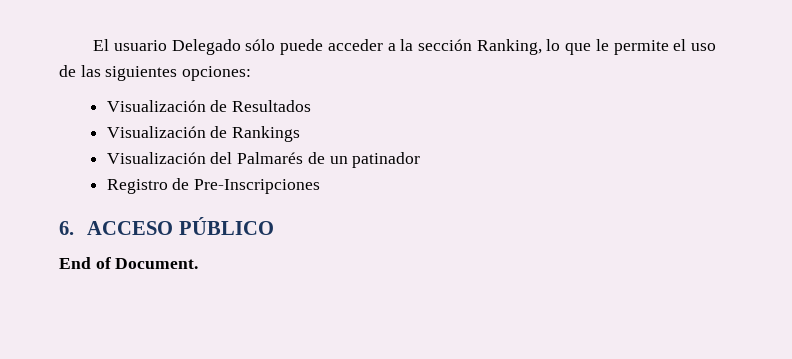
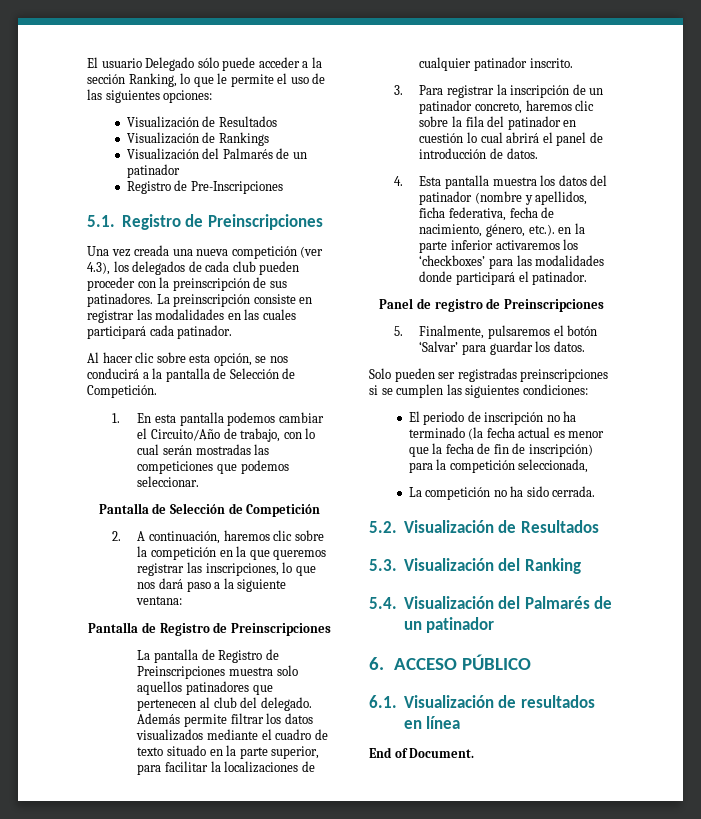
[59,217,274,235] 6. ACCESO PÚBLICO -> [87,214,323,230] [87,245,324,259] [87,261,300,275] [87,277,287,291] [87,293,313,307] [87,309,296,323] [87,325,233,339] [87,352,288,366] [87,368,296,382] [87,385,157,398] [112,412,324,426] [137,428,316,442] [137,444,270,455] [137,460,289,474] [137,476,200,487] [98,503,321,517] [112,530,324,544] [137,546,327,560] [137,562,316,576] [137,578,287,592] [136,596,183,605] [88,622,331,636] [137,649,279,663] [137,665,298,679] [137,681,273,695] [137,697,312,711] [137,713,313,727] [136,729,328,741] [137,745,320,759] [137,761,315,775] [419,57,573,71] [394,84,604,98] [419,100,595,114] [419,116,577,130] [419,132,603,146] [419,148,538,159] [394,175,608,189] [419,191,588,205] [419,207,555,221] [419,223,585,237] [419,239,579,253] [419,255,605,269] [419,271,588,285] [379,298,604,312] [394,325,598,339] [419,341,585,355] [369,368,609,382] [369,384,588,398] [408,411,577,425] [408,427,605,440] [408,443,593,457] [408,459,589,473] [408,486,596,500] [369,520,599,533] [369,558,581,574] [369,596,613,609] [403,617,495,633] [369,654,532,670] [369,695,595,708] [403,716,461,729] 5.1. Registro de Preinscripciones // Una vez creada una nueva competición (ver 4.3), los delegados de cada club pueden proceder con la preinscripción de sus patinadores. La preinscripción consiste en registrar las modalidades en las cuales participará cada patinador. // Al hacer clic sobre esta opción, se nos conducirá a la pantalla de Selección de Competición. // 1. En esta pantalla podemos cambiar el Circuito/Año de trabajo, con lo cual serán mostradas las competiciones que podemos seleccionar. // Pantalla de Selección de Competición // 2. A continuación, haremos clic sobre la competición en la que queremos registrar las inscripciones, lo que nos dará paso a la siguiente ventana: // Pantalla de Registro de Preinscripciones // La pantalla de Registro de Preinscripciones muestra solo aquellos patinadores que pertenecen al club del delegado. Además permite filtrar los datos visualizados mediante el cuadro de texto situado en la parte superior, para facilitar la localizaciones de cualquier patinador inscrito. // 3. Para registrar la inscripción de un patinador concreto, haremos clic sobre la fila del patinador en cuestión lo cual abrirá el panel de introducción de datos. // 4. Esta pantalla muestra los datos del patinador (nombre y apellidos, ficha federativa, fecha de nacimiento, género, etc.). en la parte inferior activaremos los ‘checkboxes’ para las modalidades donde participará el patinador. // Panel de registro de Preinscripciones // 5. Finalmente, pulsaremos el botón ‘Salvar’ para guardar los datos. // Solo pueden ser registradas preinscripciones si se cumplen las siguientes condiciones: // El periodo de inscripción no ha terminado (la fecha actual es menor que la fecha de fin de inscripción) para la competición seleccionada, // La competición no ha sido cerrada. // 5.2. Visualización de Resultados // 5.3. Visualización del Ranking // 5.4. Visualización del Palmarés de un patinador // 6. ACCESO PÚBLICO // 6.1. Visualización de resultados en línea

